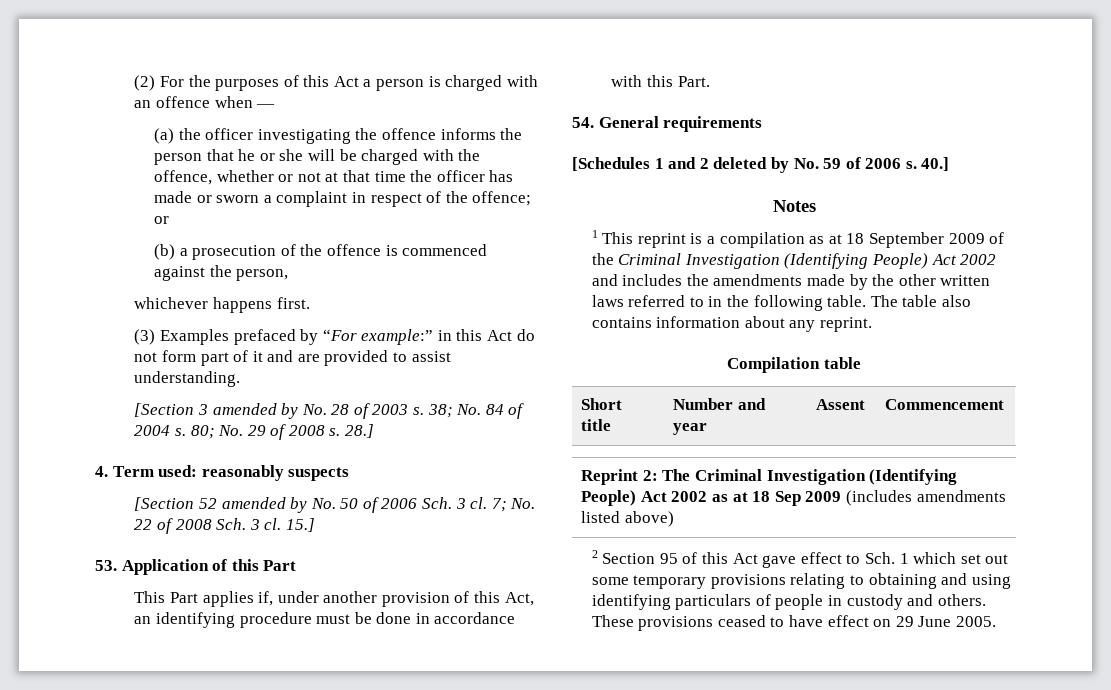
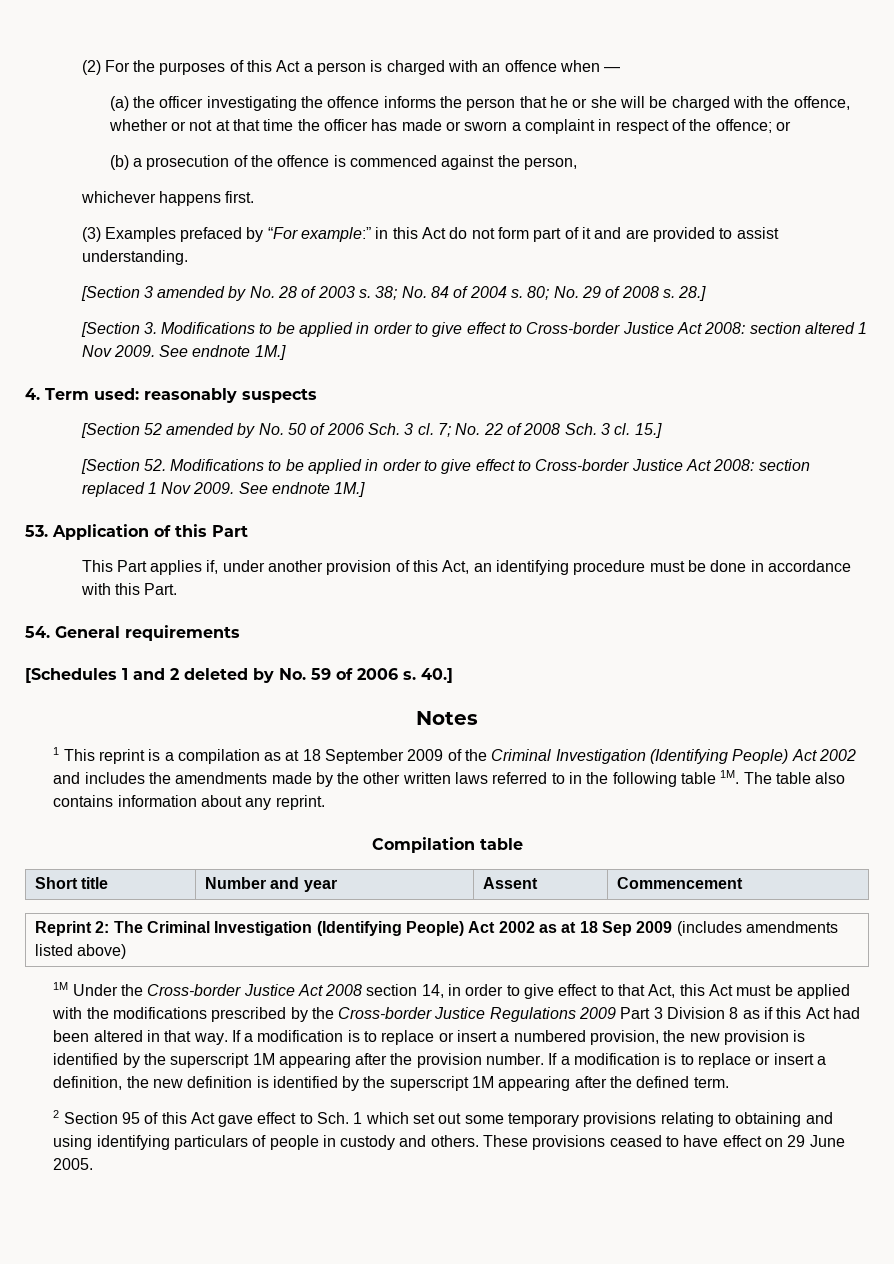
(375, 431) none -> [80,322,868,337] [81,345,286,360] // [Section 3. Modifications to be applied in order to give effect to Cross-border Justice Act 2008: section altered 1 Nov 2009. See endnote 1M.]
(315, 525) none -> [80,459,810,474] [81,482,366,497] // [Section 52. Modifications to be applied in order to give effect to Cross-border Justice Act 2008: section replaced 1 Nov 2009. See endnote 1M.]
[827,295,867,307] table. -> [681,770,740,784] table 1M.
(674, 519) none -> [53,982,850,999] [52,1007,861,1022] [53,1030,806,1045] [53,1053,827,1068] [53,1076,729,1091] // 1M Under the Cross-border Justice Act 2008 section 14, in order to give effect to that Act, this Act must be applied with the modifications prescribed by the Cross-border Justice Regulations 2009 Part 3 Division 8 as if this Act had been altered in that way. If a modification is to replace or insert a numbered provision, the new provision is identified by the superscript 1M appearing after the provision number. If a modification is to replace or insert a definition, the new definition is identified by the superscript 1M appearing after the defined term.

